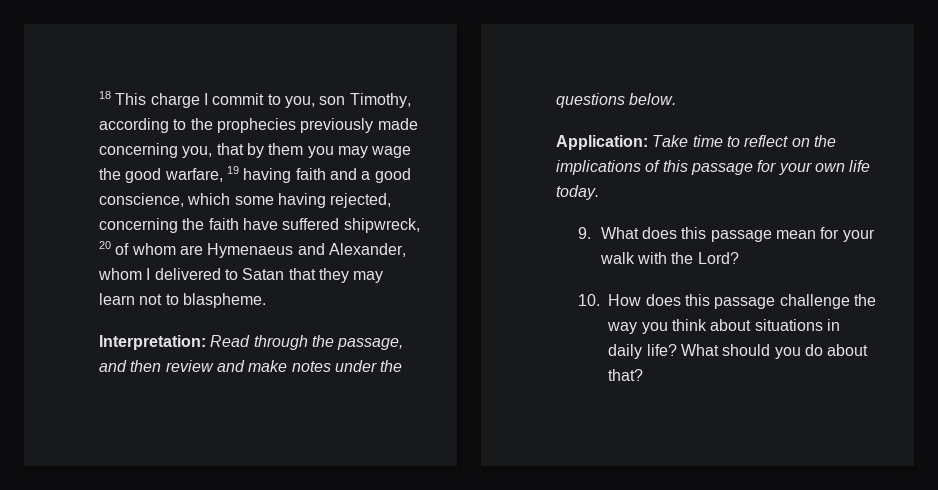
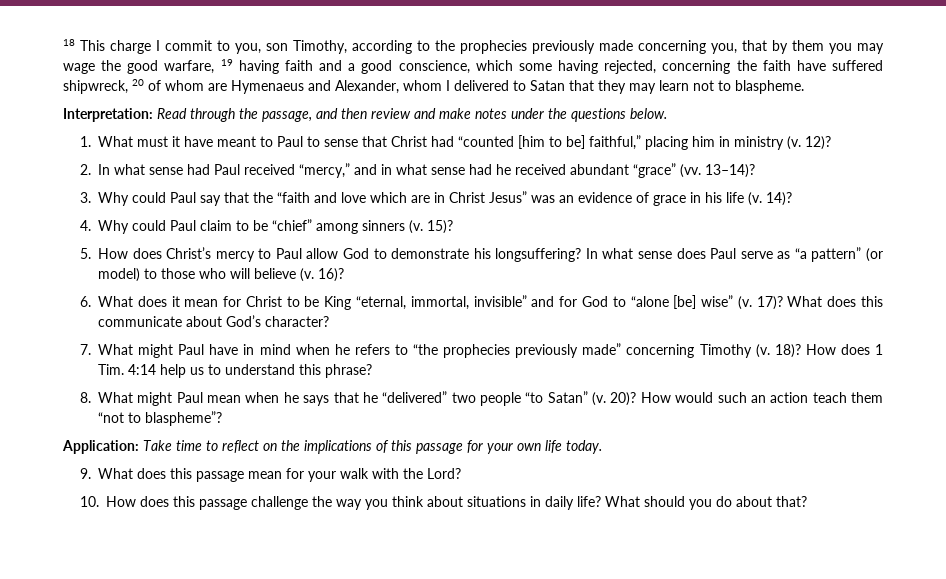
(677, 99) none -> [80,135,832,150] [80,163,756,178] [80,191,793,206] [80,219,454,234] [80,247,883,262] [98,268,345,282] [80,295,883,310] [98,315,330,327] [80,343,884,358] [98,364,373,378] [80,391,884,406] [98,411,223,426] // 1. What must it have meant to Paul to sense that Christ had “counted [him to be] faithful,” placing him in ministry (v. 12)? // 2. In what sense had Paul received “mercy,” and in what sense had he received abundant “grace” (vv. 13–14)? // 3. Why could Paul say that the “faith and love which are in Christ Jesus” was an evidence of grace in his life (v. 14)? // 4. Why could Paul claim to be “chief” among sinners (v. 15)? // 5. How does Christ’s mercy to Paul allow God to demonstrate his longsuffering? In what sense does Paul serve as “a pattern” (or model) to those who will believe (v. 16)? // 6. What does it mean for Christ to be King “eternal, immortal, invisible” and for God to “alone [be] wise” (v. 17)? What does this communicate about God’s character? // 7. What might Paul have in mind when he refers to “the prophecies previously made” concerning Timothy (v. 18)? How does 1 Tim. 4:14 help us to understand this phrase? // 8. What might Paul mean when he says that he “delivered” two people “to Satan” (v. 20)? How would such an action teach them “not to blaspheme”?

